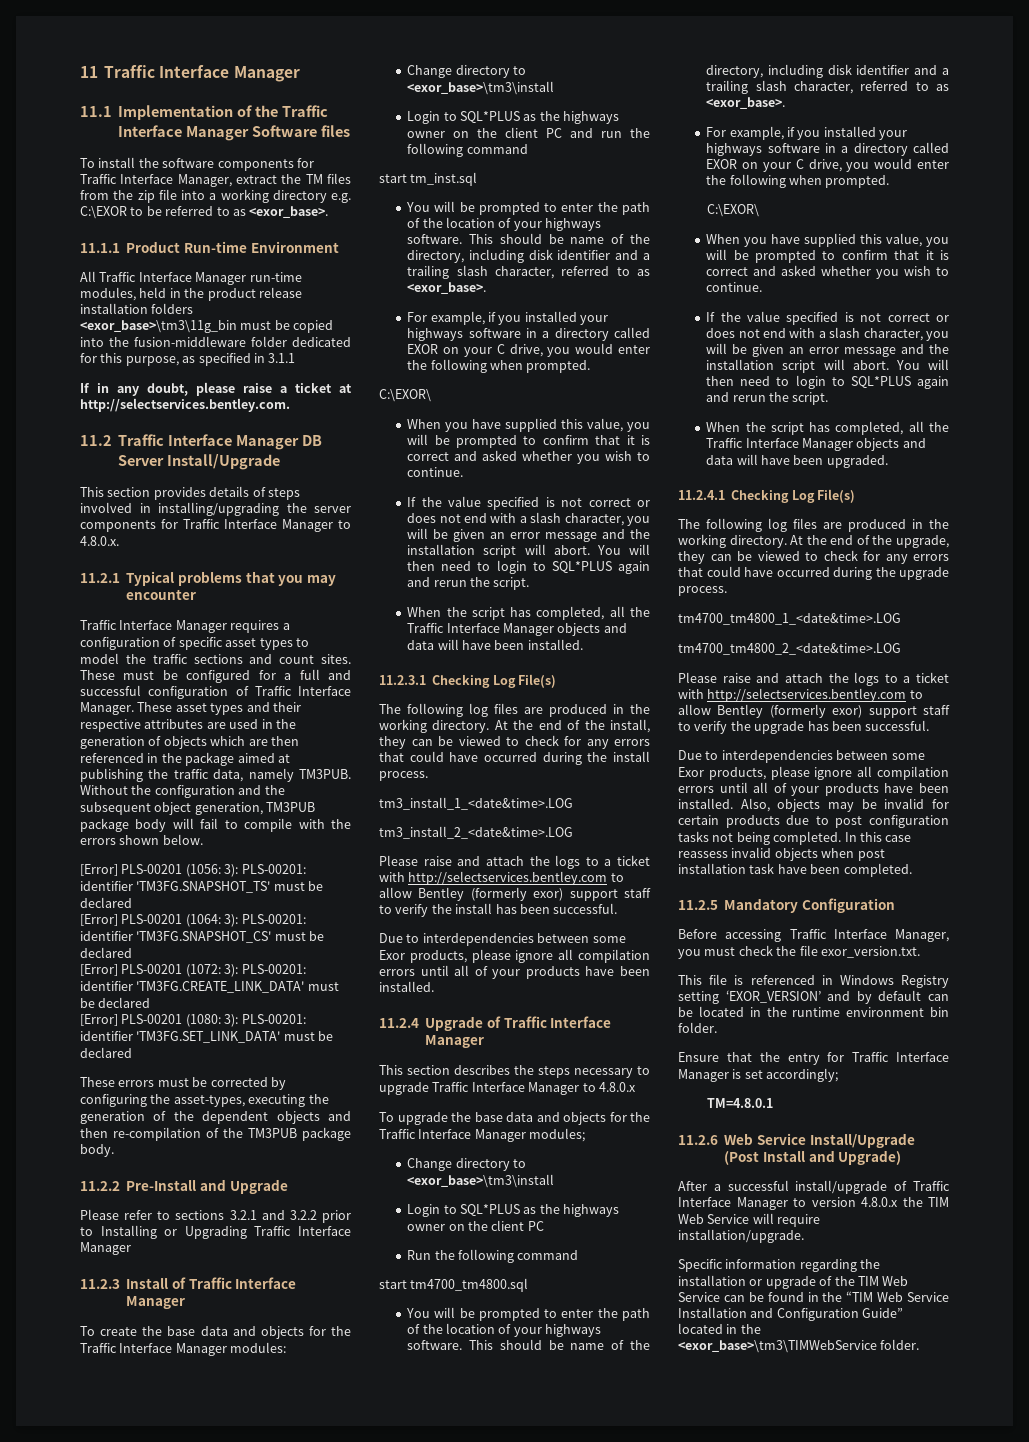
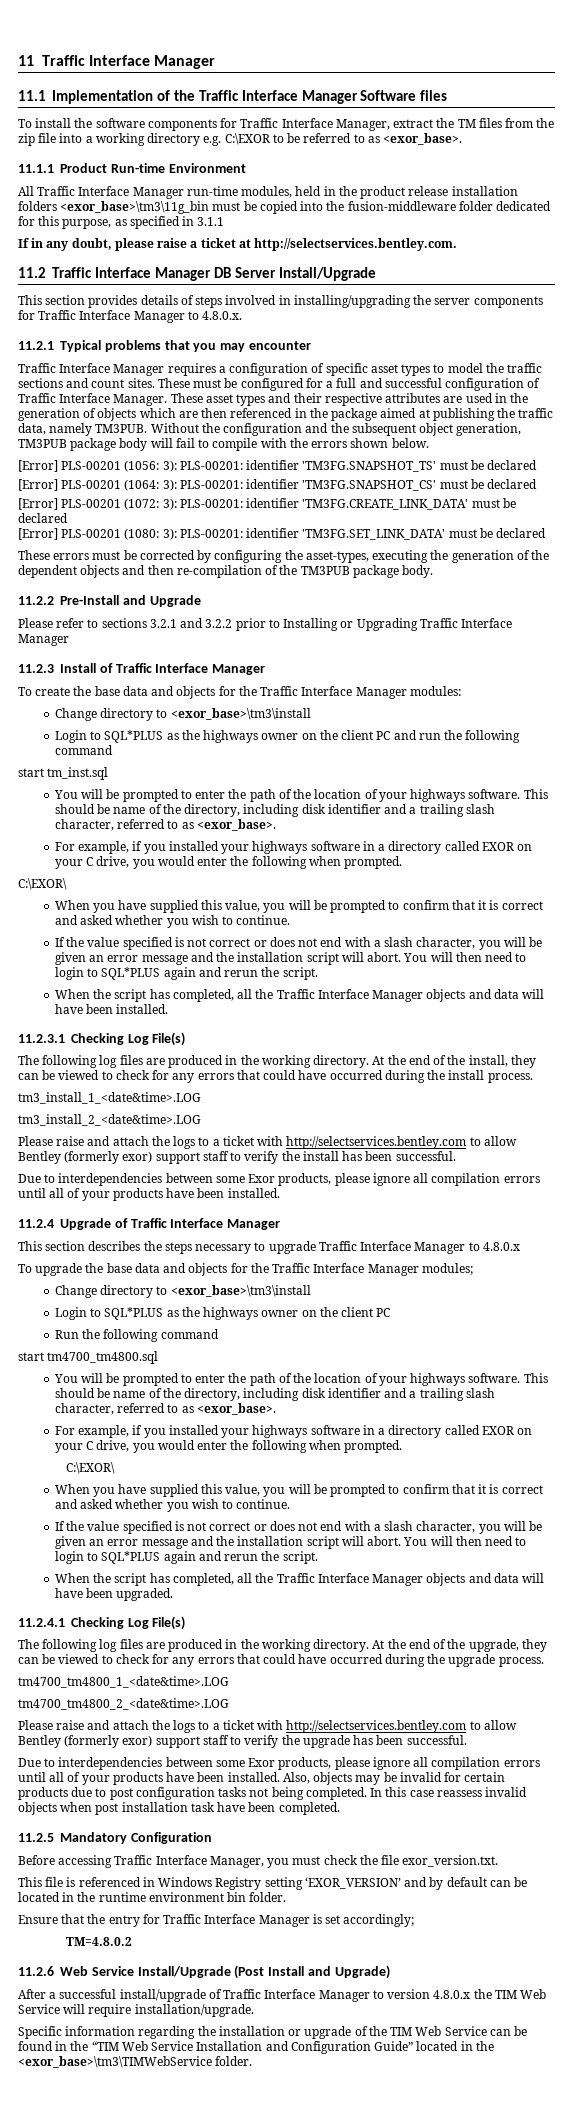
[706,1098,773,1108] TM=4.8.0.1 -> [65,1937,132,1946] TM=4.8.0.2

